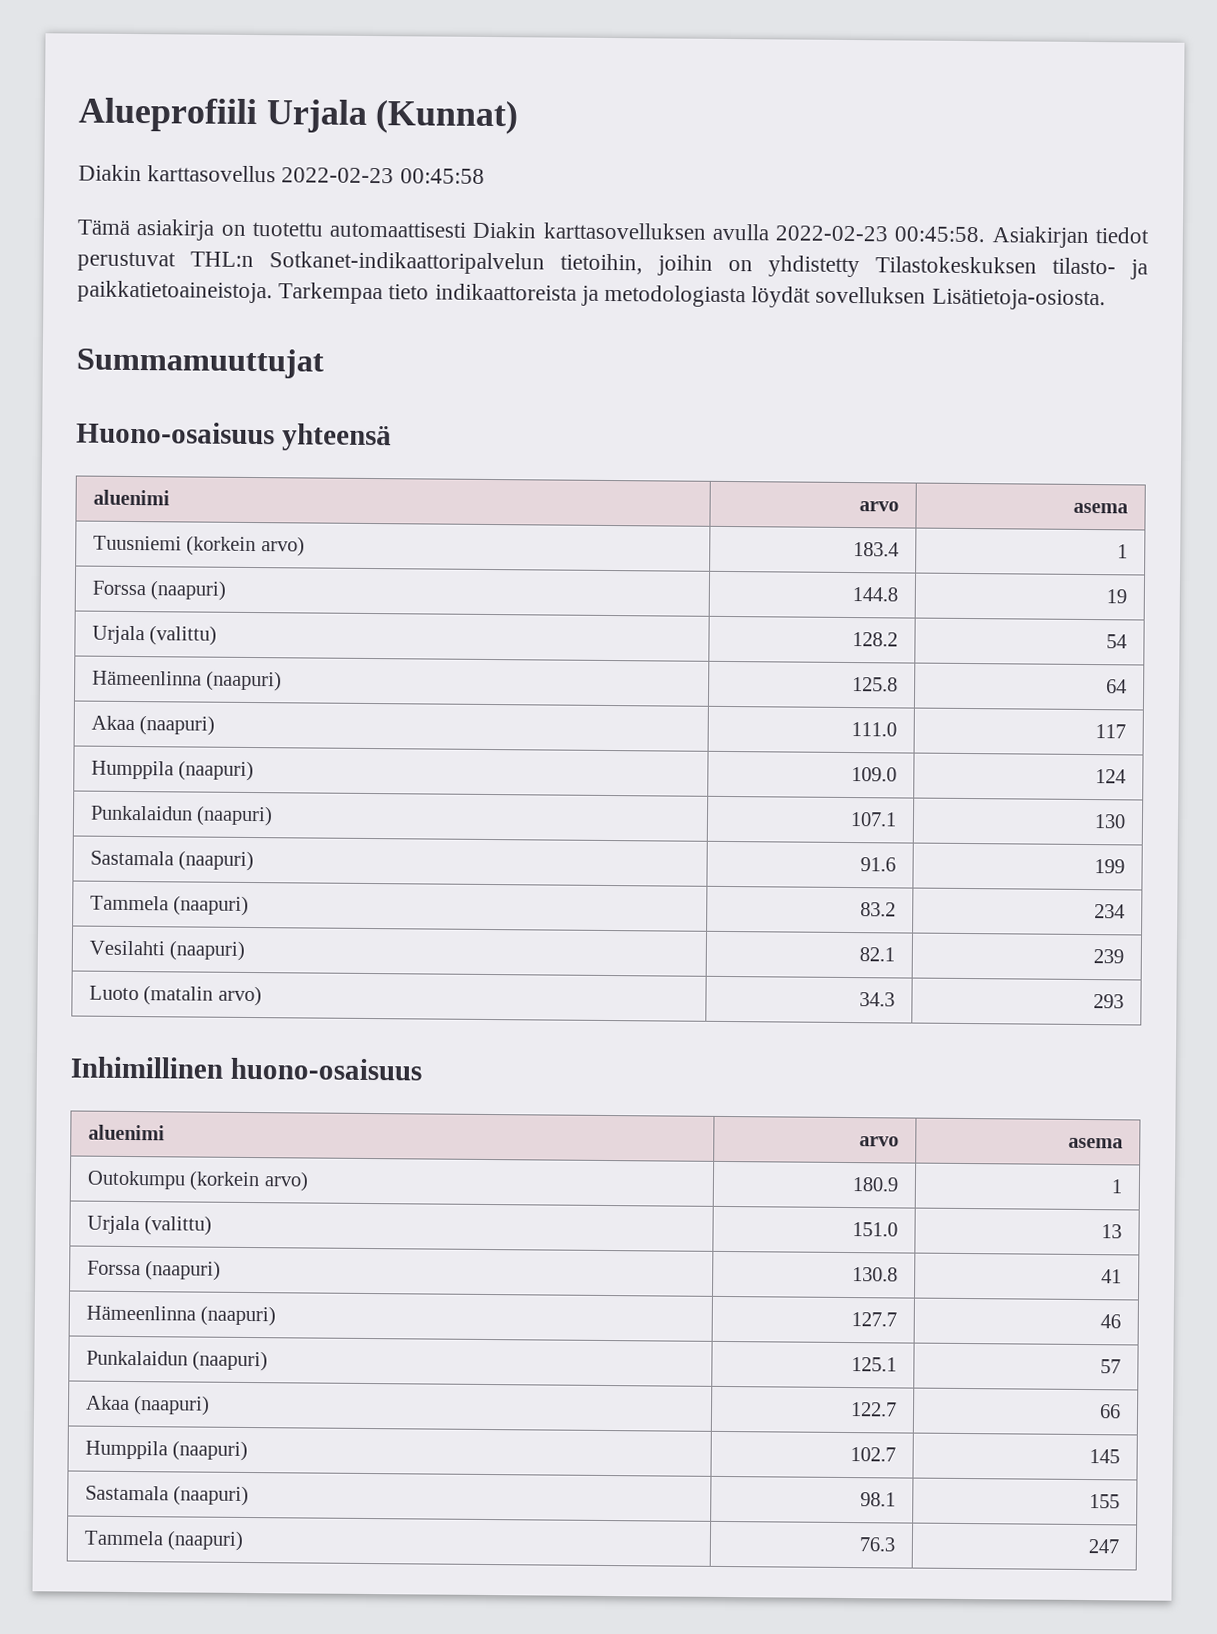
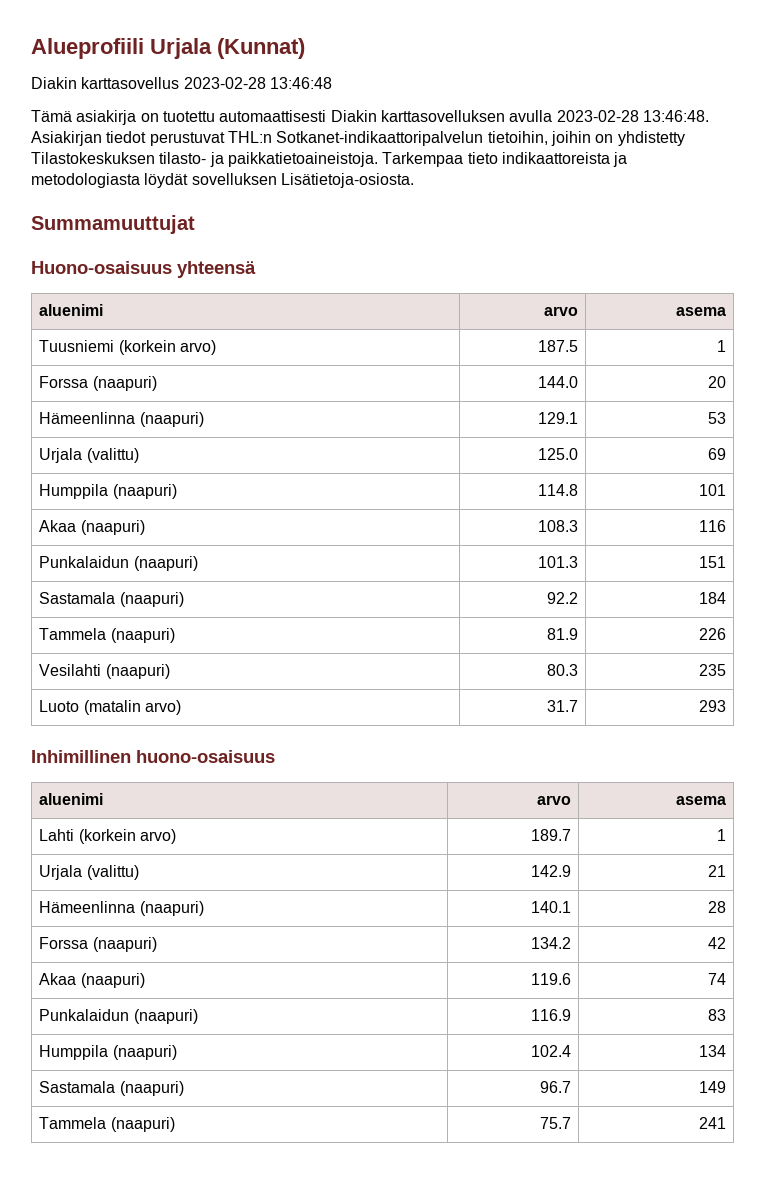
[281,167,485,184] 2022-02-23 00:45:58 -> [183,77,332,89] 2023-02-28 13:46:48
[775,225,986,243] 2022-02-23 00:45:58. -> [556,110,709,122] 2023-02-28 13:46:48.
[853,542,900,557] 183.4 -> [537,340,578,352] 187.5
[852,587,899,602] [1106,589,1128,604] [91,625,218,646] [852,632,899,647] [1106,634,1128,649] [91,670,283,692] [852,677,899,692] [1106,679,1128,694] [90,715,216,736] [851,722,898,737] [1095,724,1127,739] [90,760,255,782] [851,767,898,782] [1095,769,1127,784] [89,805,274,827] [850,812,898,827] [1094,814,1127,829] [89,850,255,872] [860,857,897,872] [1094,859,1126,874] [89,895,250,916] [860,902,897,917] [1094,904,1126,919] 144.8 | 19 // Urjala (valittu) | 128.2 | 54 // Hämeenlinna (naapuri) | 125.8 | 64 // Akaa (naapuri) | 111.0 | 117 // Humppila (naapuri) | 109.0 | 124 // Punkalaidun (naapuri) | 107.1 | 130 // Sastamala (naapuri) | 91.6 | 199 // Tammela (naapuri) | 83.2 | 234 -> [537,376,578,388] [707,376,726,388] [39,412,204,427] [537,412,578,424] [707,412,726,424] [39,448,139,463] [537,448,578,460] [707,448,726,460] [39,484,177,499] [537,484,578,496] [698,484,726,496] [39,520,145,535] [537,520,578,532] [698,520,726,532] [39,556,198,571] [537,556,578,568] [698,556,726,568] [39,592,184,607] [546,592,578,604] [698,592,726,604] [39,628,175,643] [546,628,578,640] [698,628,726,640] 144.0 | 20 // Hämeenlinna (naapuri) | 129.1 | 53 // Urjala (valittu) | 125.0 | 69 // Humppila (naapuri) | 114.8 | 101 // Akaa (naapuri) | 108.3 | 116 // Punkalaidun (naapuri) | 101.3 | 151 // Sastamala (naapuri) | 92.2 | 184 // Tammela (naapuri) | 81.9 | 226
[859,947,896,962] [1093,949,1125,964] 82.1 | 239 -> [546,664,578,676] [698,664,726,676] 80.3 | 235
[859,992,896,1007] 34.3 -> [546,700,578,712] 31.7
[86,1170,309,1192] [852,1177,899,1192] Outokumpu (korkein arvo) | 180.9 -> [39,829,177,844] [530,829,571,841] Lahti (korkein arvo) | 189.7
[852,1222,899,1237] [1101,1224,1123,1239] [86,1260,222,1281] [852,1267,899,1282] [1101,1269,1123,1284] [85,1305,277,1327] [851,1312,898,1327] [1100,1314,1122,1329] [85,1350,269,1372] [851,1357,898,1372] [1100,1359,1122,1374] [85,1395,211,1416] [850,1402,898,1417] [1099,1404,1122,1419] [84,1440,249,1462] [850,1447,897,1462] [1089,1449,1121,1464] [84,1485,250,1507] [860,1492,897,1507] [1089,1494,1121,1509] [83,1530,245,1551] [859,1537,896,1552] [1088,1539,1120,1554] 151.0 | 13 // Forssa (naapuri) | 130.8 | 41 // Hämeenlinna (naapuri) | 127.7 | 46 // Punkalaidun (naapuri) | 125.1 | 57 // Akaa (naapuri) | 122.7 | 66 // Humppila (naapuri) | 102.7 | 145 // Sastamala (naapuri) | 98.1 | 155 // Tammela (naapuri) | 76.3 | 247 -> [530,865,571,877] [707,865,726,877] [39,901,204,916] [530,901,571,913] [707,901,726,913] [39,937,157,952] [530,937,571,949] [707,937,726,949] [39,973,145,988] [530,973,571,985] [707,973,726,985] [39,1009,198,1024] [530,1009,571,1021] [707,1009,726,1021] [39,1045,177,1060] [530,1045,571,1057] [698,1045,726,1057] [39,1081,184,1096] [539,1081,571,1093] [698,1081,726,1093] [39,1117,175,1132] [539,1117,571,1129] [698,1117,726,1129] 142.9 | 21 // Hämeenlinna (naapuri) | 140.1 | 28 // Forssa (naapuri) | 134.2 | 42 // Akaa (naapuri) | 119.6 | 74 // Punkalaidun (naapuri) | 116.9 | 83 // Humppila (naapuri) | 102.4 | 134 // Sastamala (naapuri) | 96.7 | 149 // Tammela (naapuri) | 75.7 | 241

